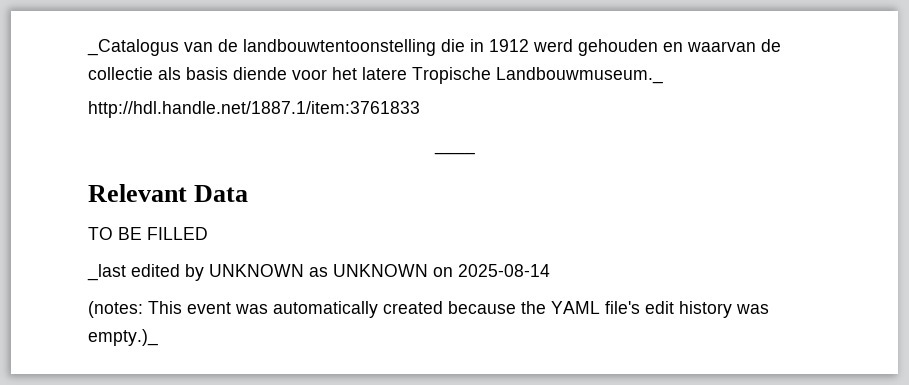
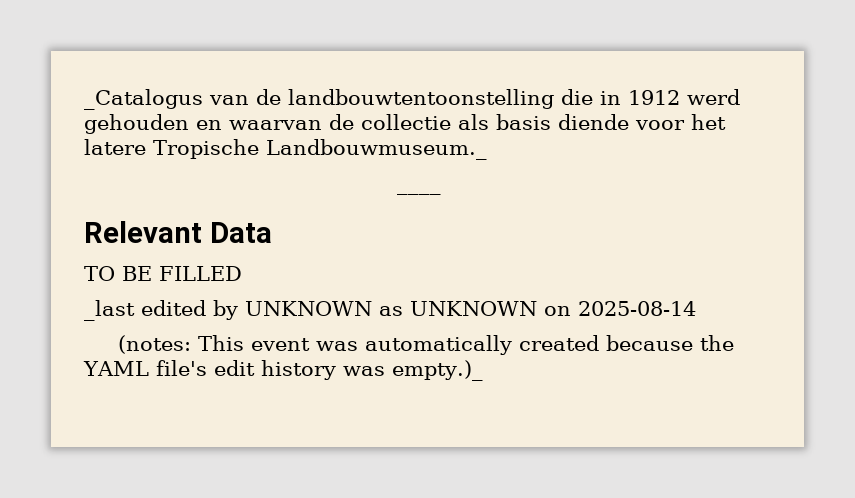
[88,101,420,118] // http://hdl.handle.net/1887.1/item:3761833 -> (487, 149) none

